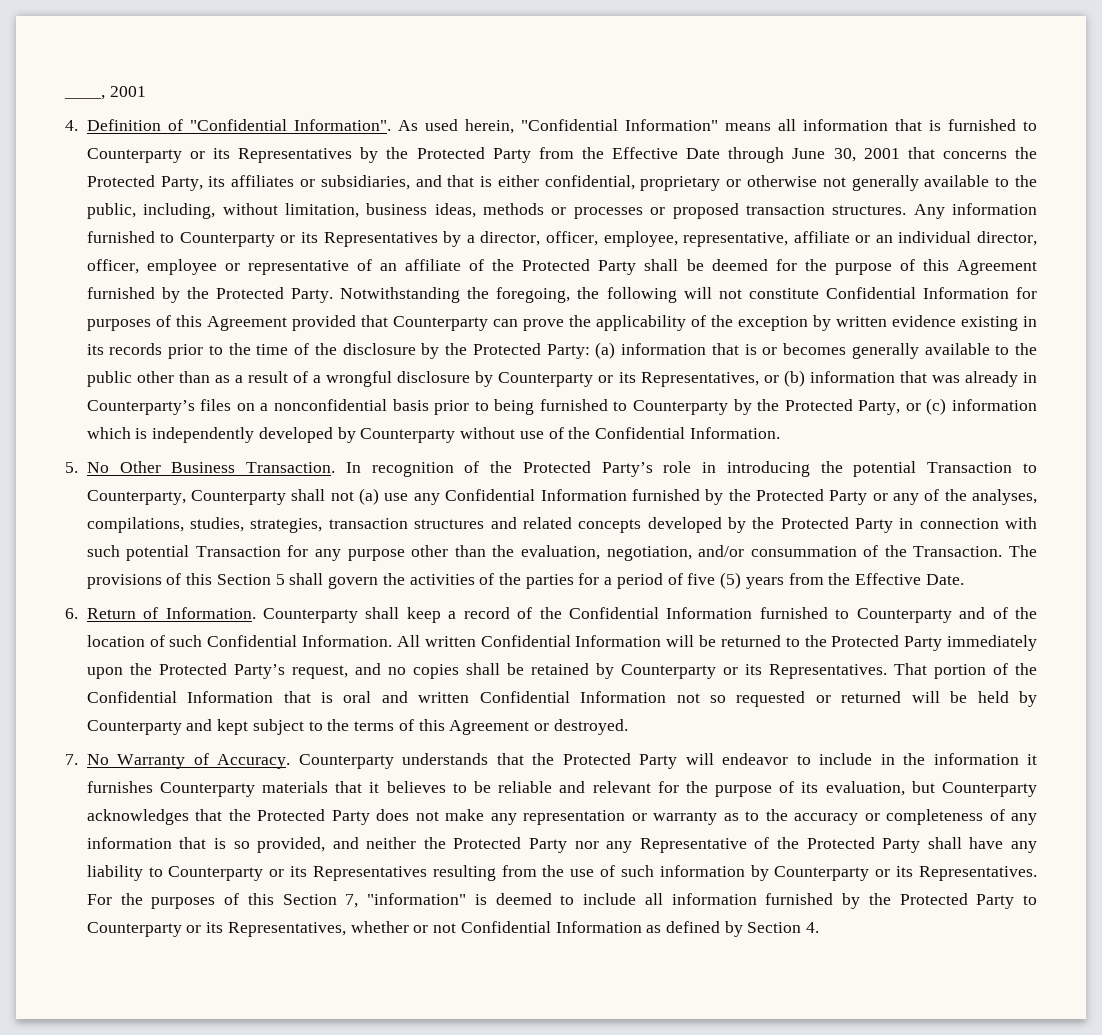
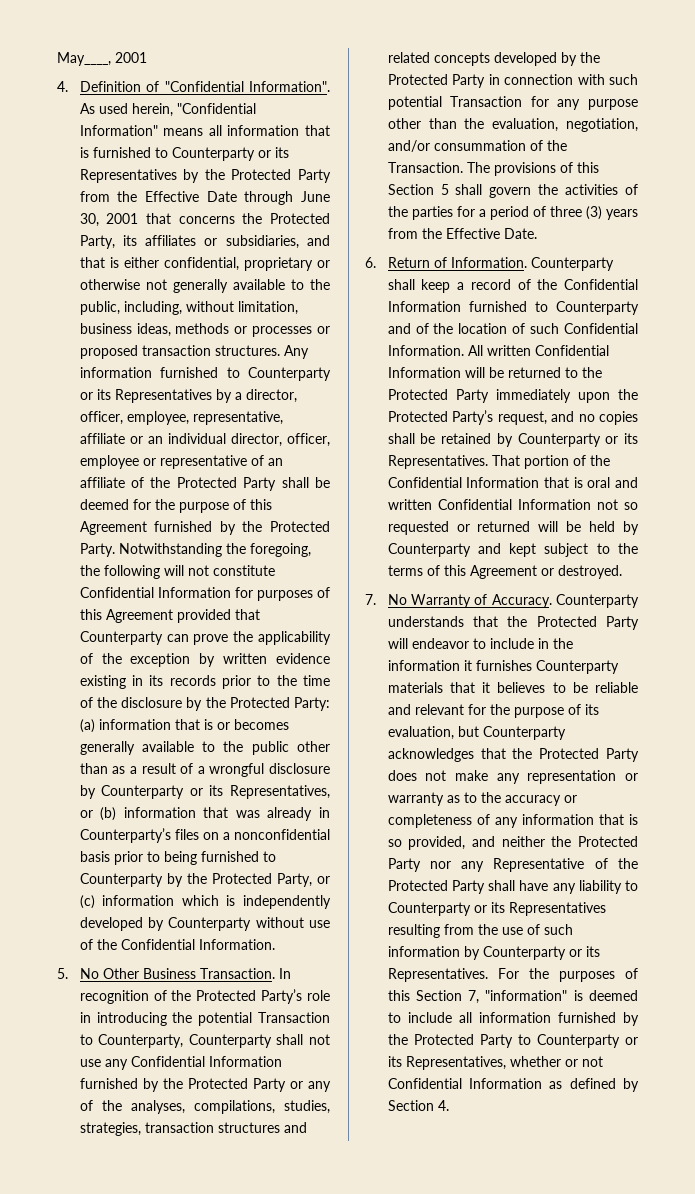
[64,95,105,100] ____, -> [57,52,111,66] May____,
[359,488,380,505] (a) -> (330, 1039) none
[687,572,742,589] five (5) -> [549,206,602,220] three (3)

